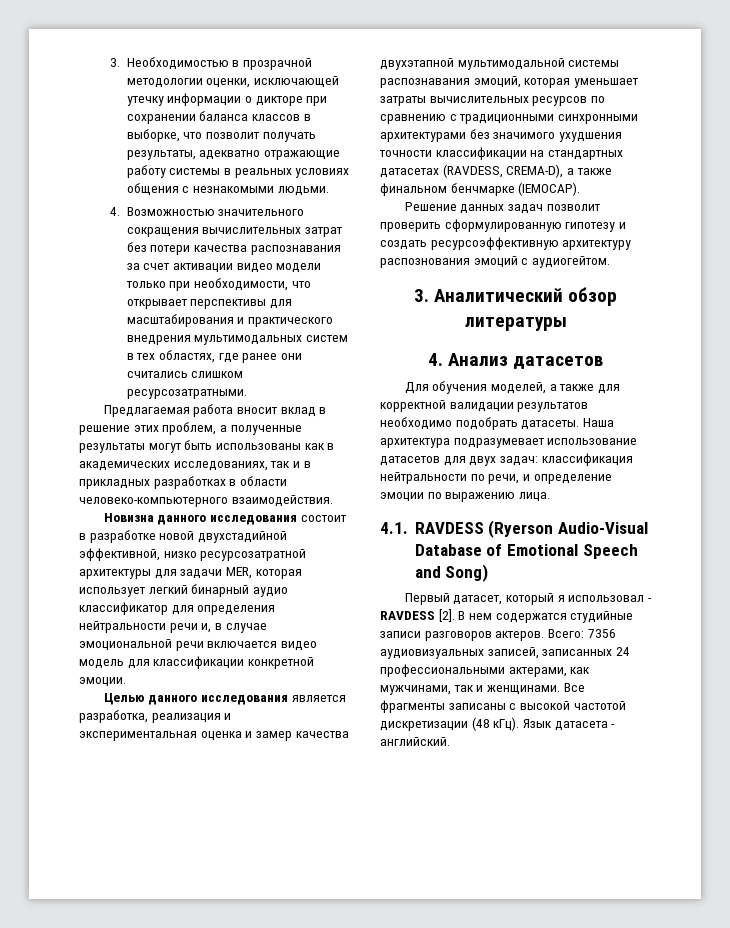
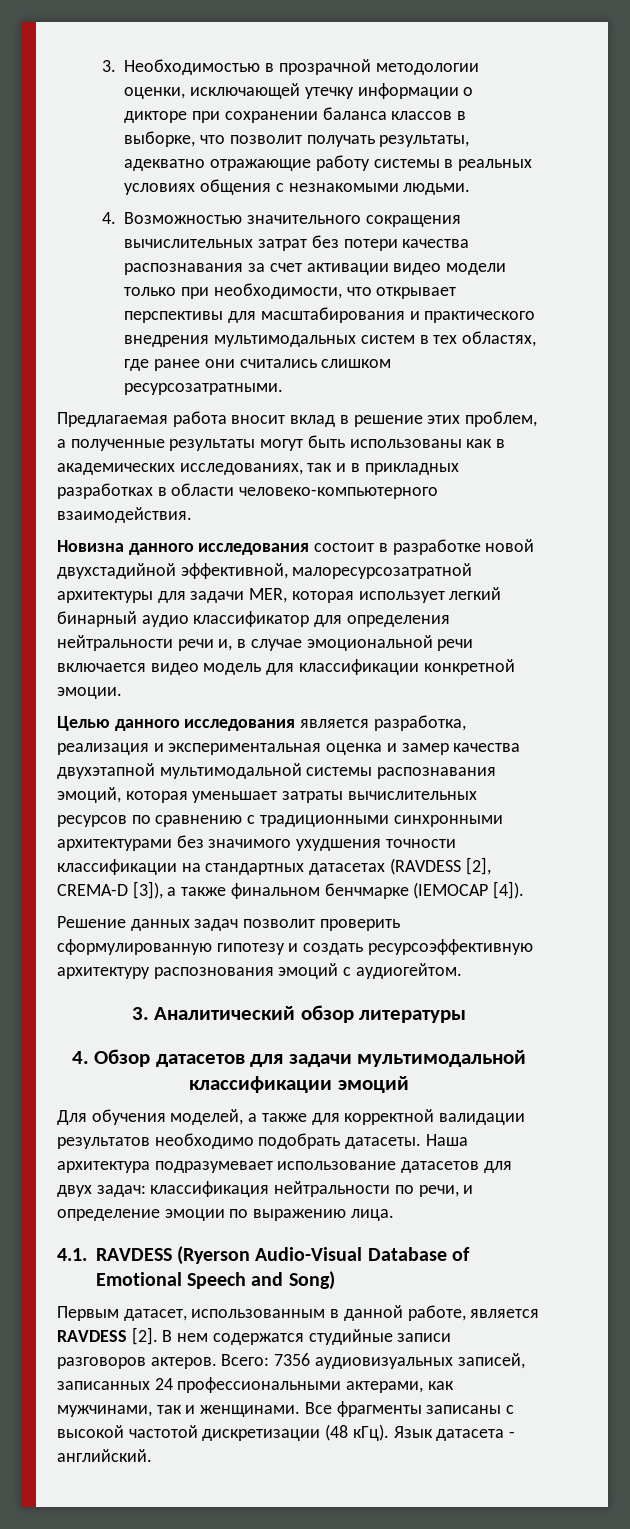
[163,549,307,561] низко ресурсозатратной -> [292,563,473,579] малоресурсозатратной
[442,164,564,178] (RAVDESS, CREMA-D), -> [389,857,491,875] [57,881,163,899] (RAVDESS [2], CREMA-D [3]),
[518,182,581,196] (IEMOCAP). -> [413,881,525,899] (IEMOCAP [4]).
[448,353,604,369] Анализ датасетов -> [94,1049,527,1067] [189,1076,409,1093] Обзор датасетов для задачи мультимодальной классификации эмоций
[404,593,652,605] Первый датасет, который я использовал - -> [57,1305,540,1321] Первым датасет, использованным в данной работе, является

